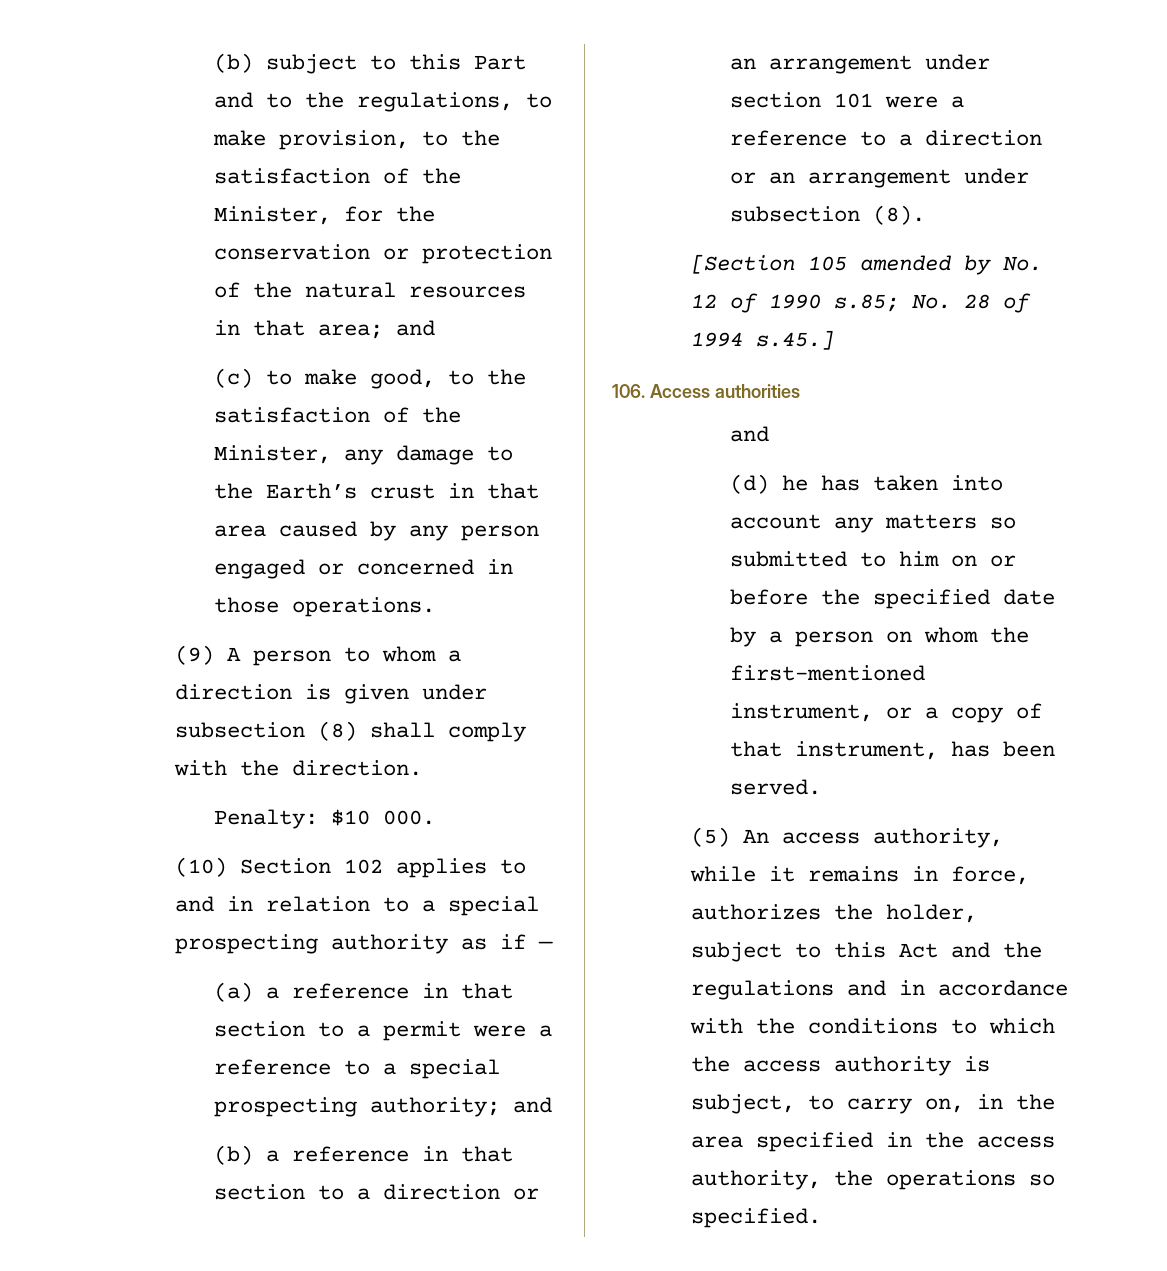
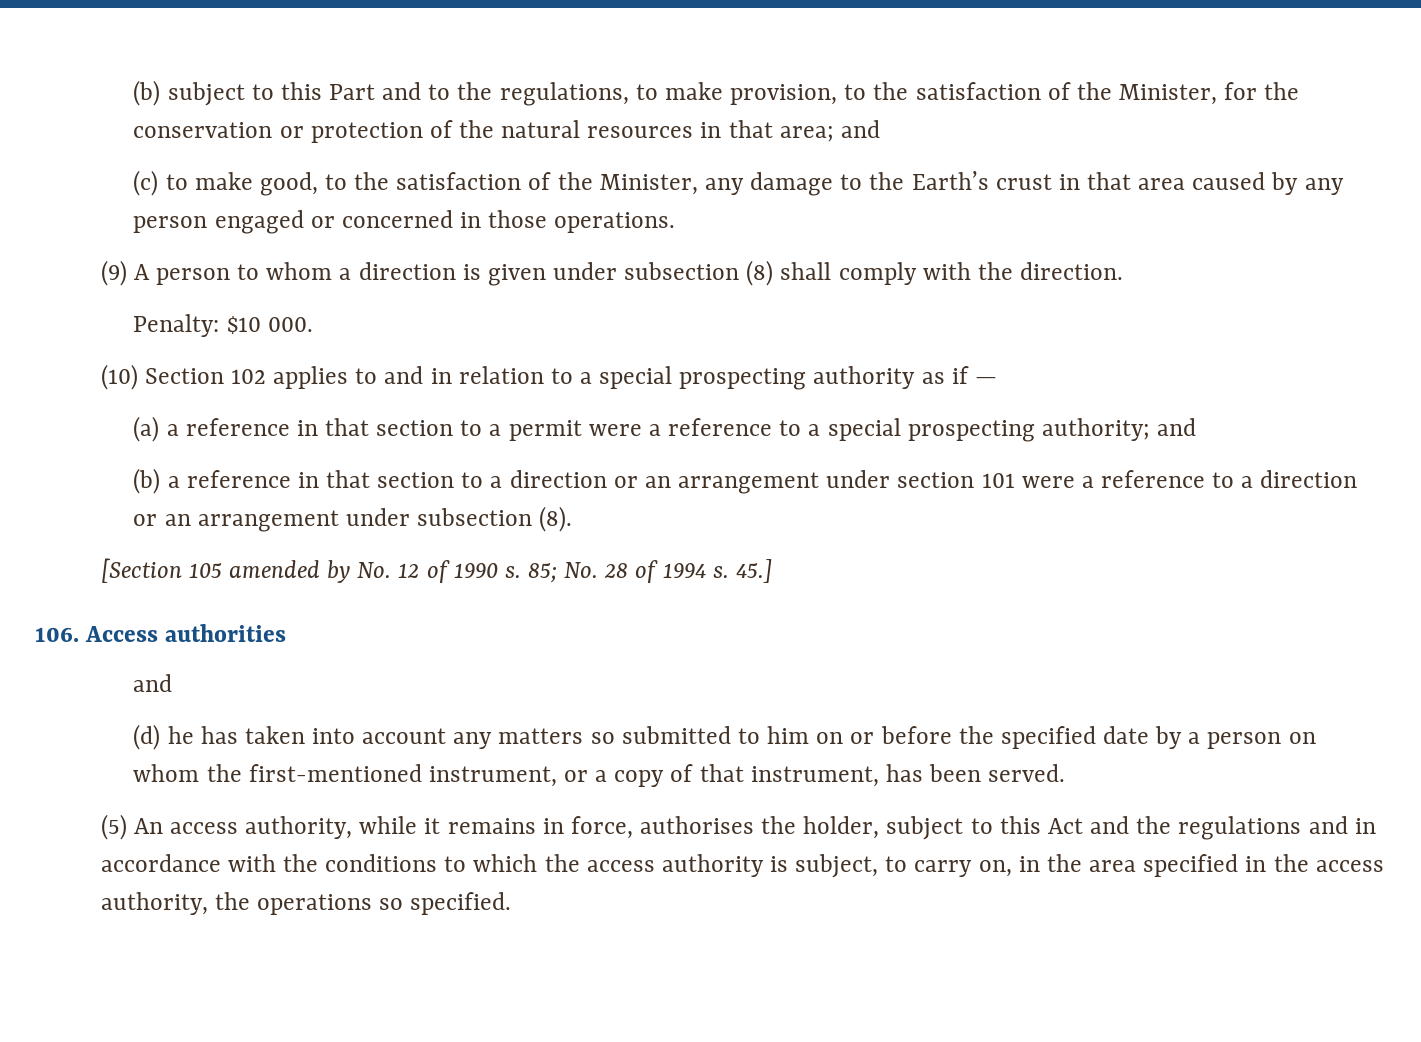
[833,294,899,312] s.85; -> [504,563,557,583] s. 85;
[755,330,834,350] s.45.] -> [712,559,772,583] s. 45.]
[690,904,821,920] authorizes -> [639,816,754,834] authorises

